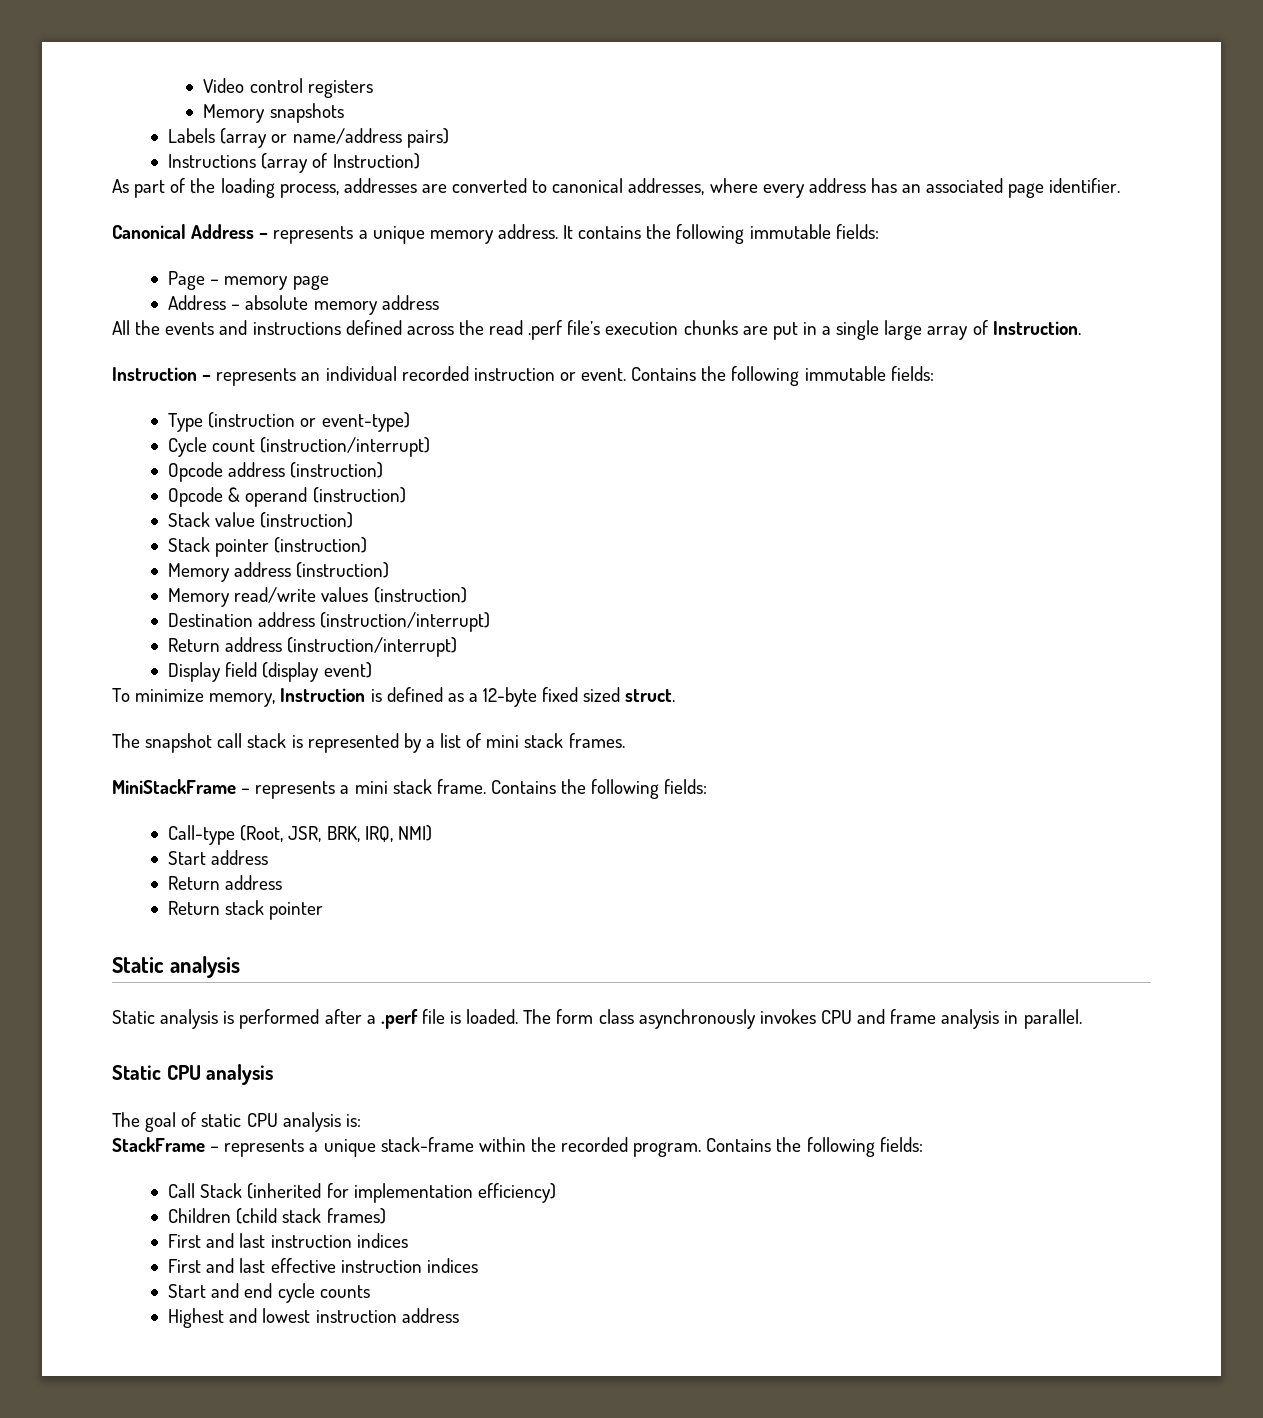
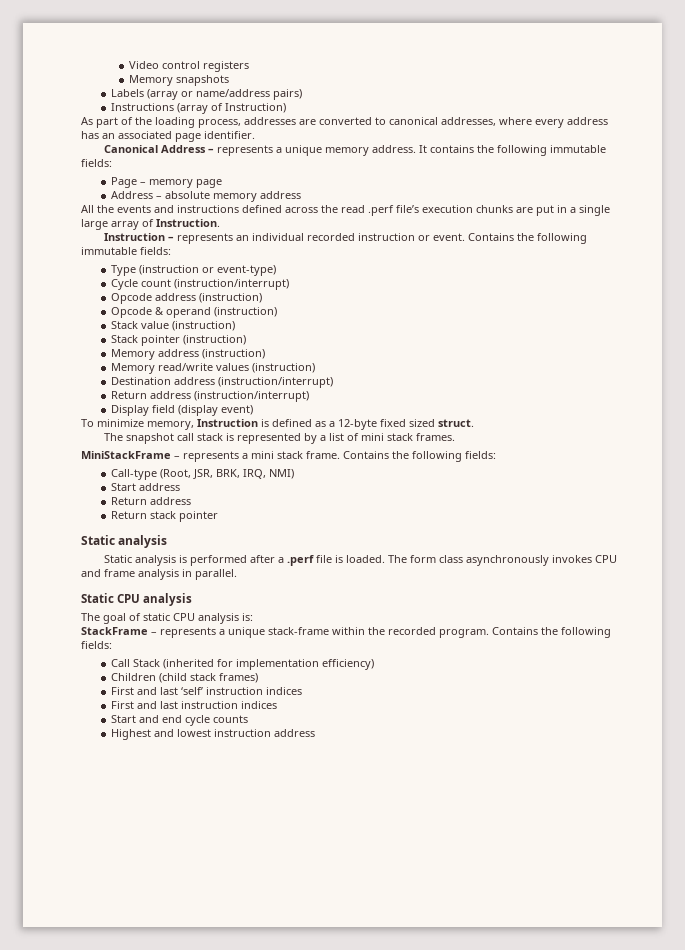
(266, 1240) none -> [180,687,203,695] ‘self’
[270,1258,336,1273] effective -> (178, 705) none

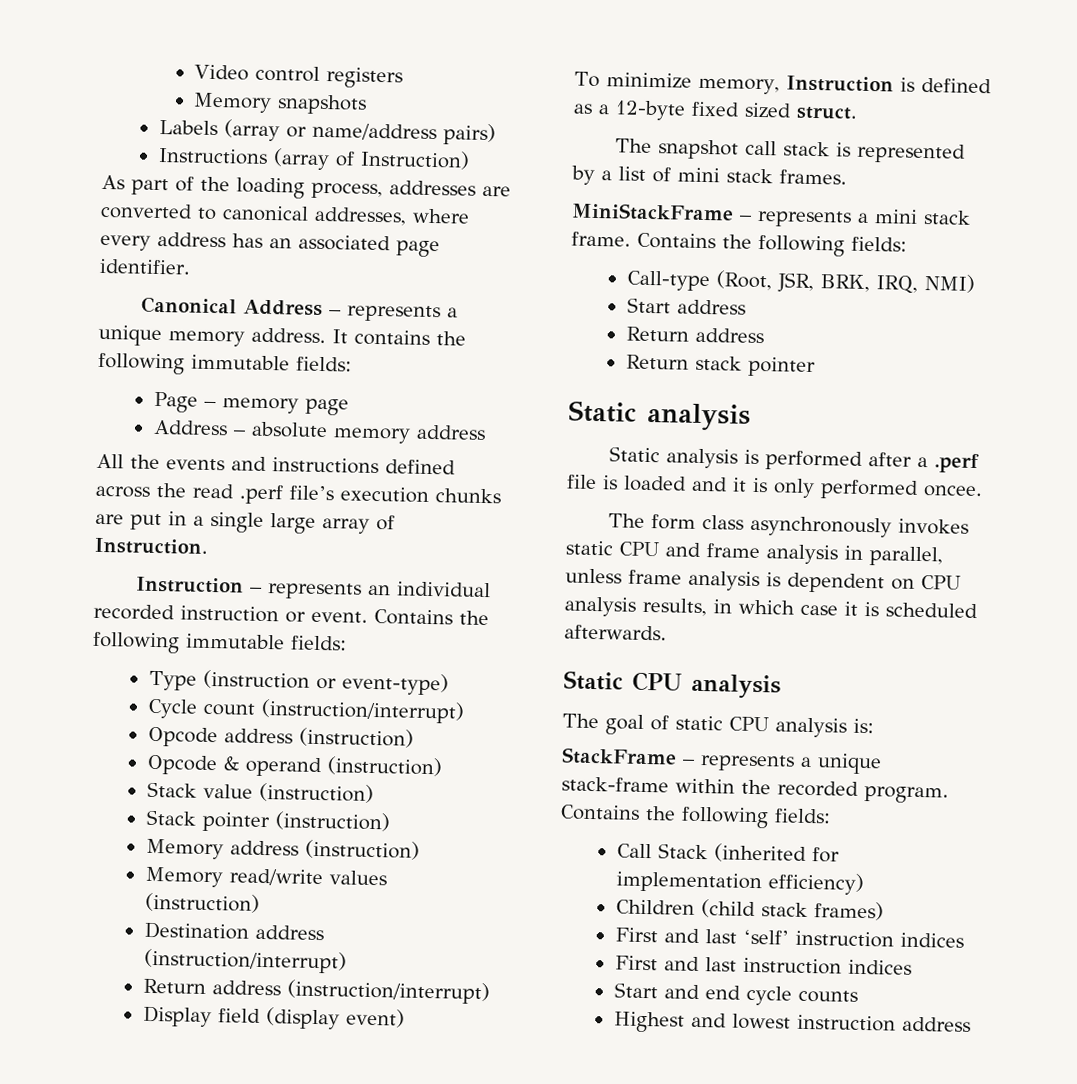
[346,555,386,563] loaded. -> [623,475,983,500] loaded and it is only performed oncee. //
(593, 559) none -> [565,540,614,556] static
[195,569,237,580] parallel. -> [869,546,943,567] [565,568,961,594] [564,596,978,619] [564,624,667,641] parallel, unless frame analysis is dependent on CPU analysis results, in which case it is scheduled afterwards.

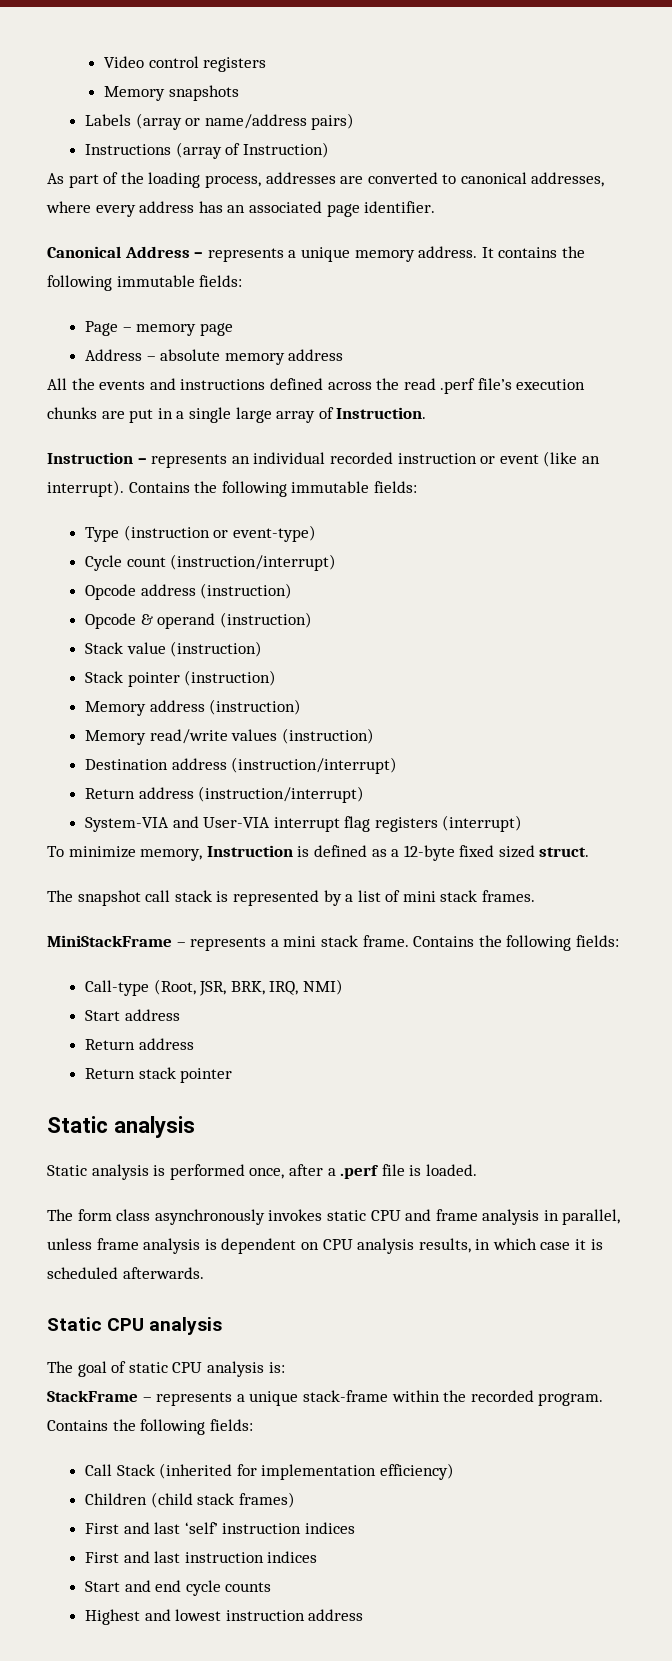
[311,610,368,623] event. -> [499,451,600,467] [47,480,124,497] event (like an interrupt).
[142,1005,405,1030] Display field (display event) -> [84,815,523,832] System-VIA and User-VIA interrupt flag registers (interrupt)
(863, 460) none -> [249,1168,285,1179] once,
[623,475,983,500] loaded and it is only performed oncee. -> [425,1164,477,1176] loaded.

